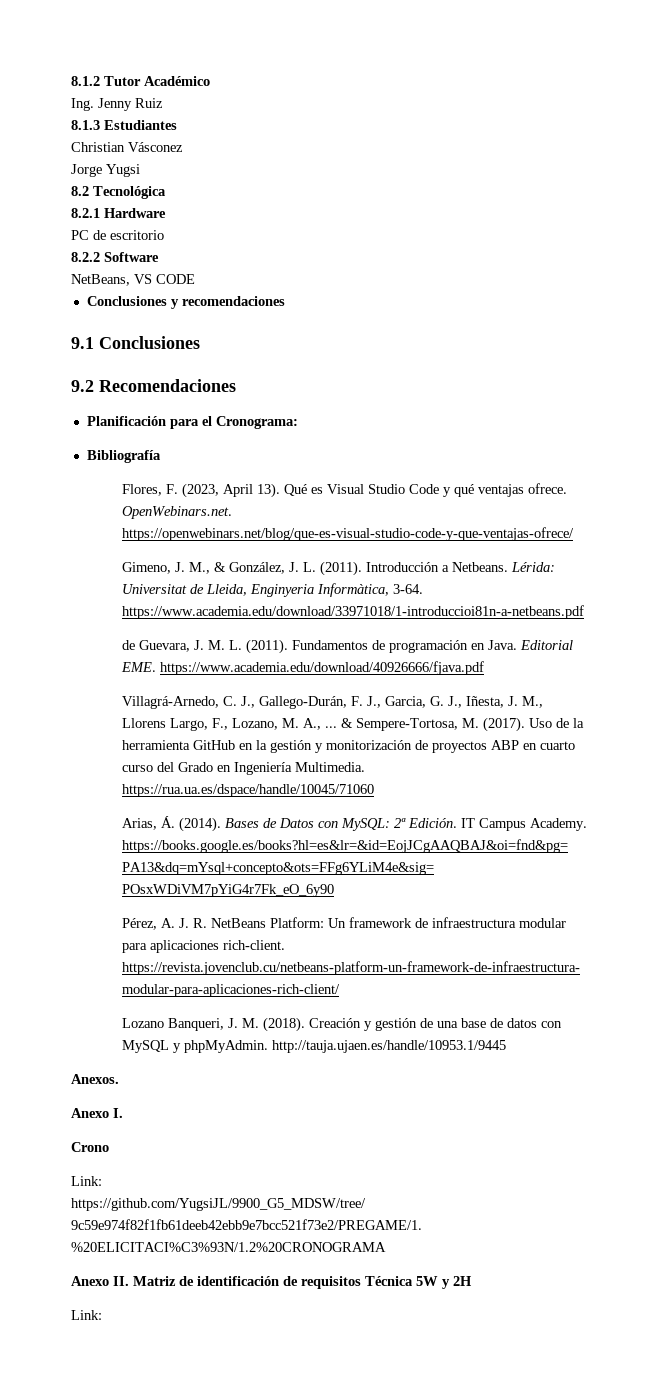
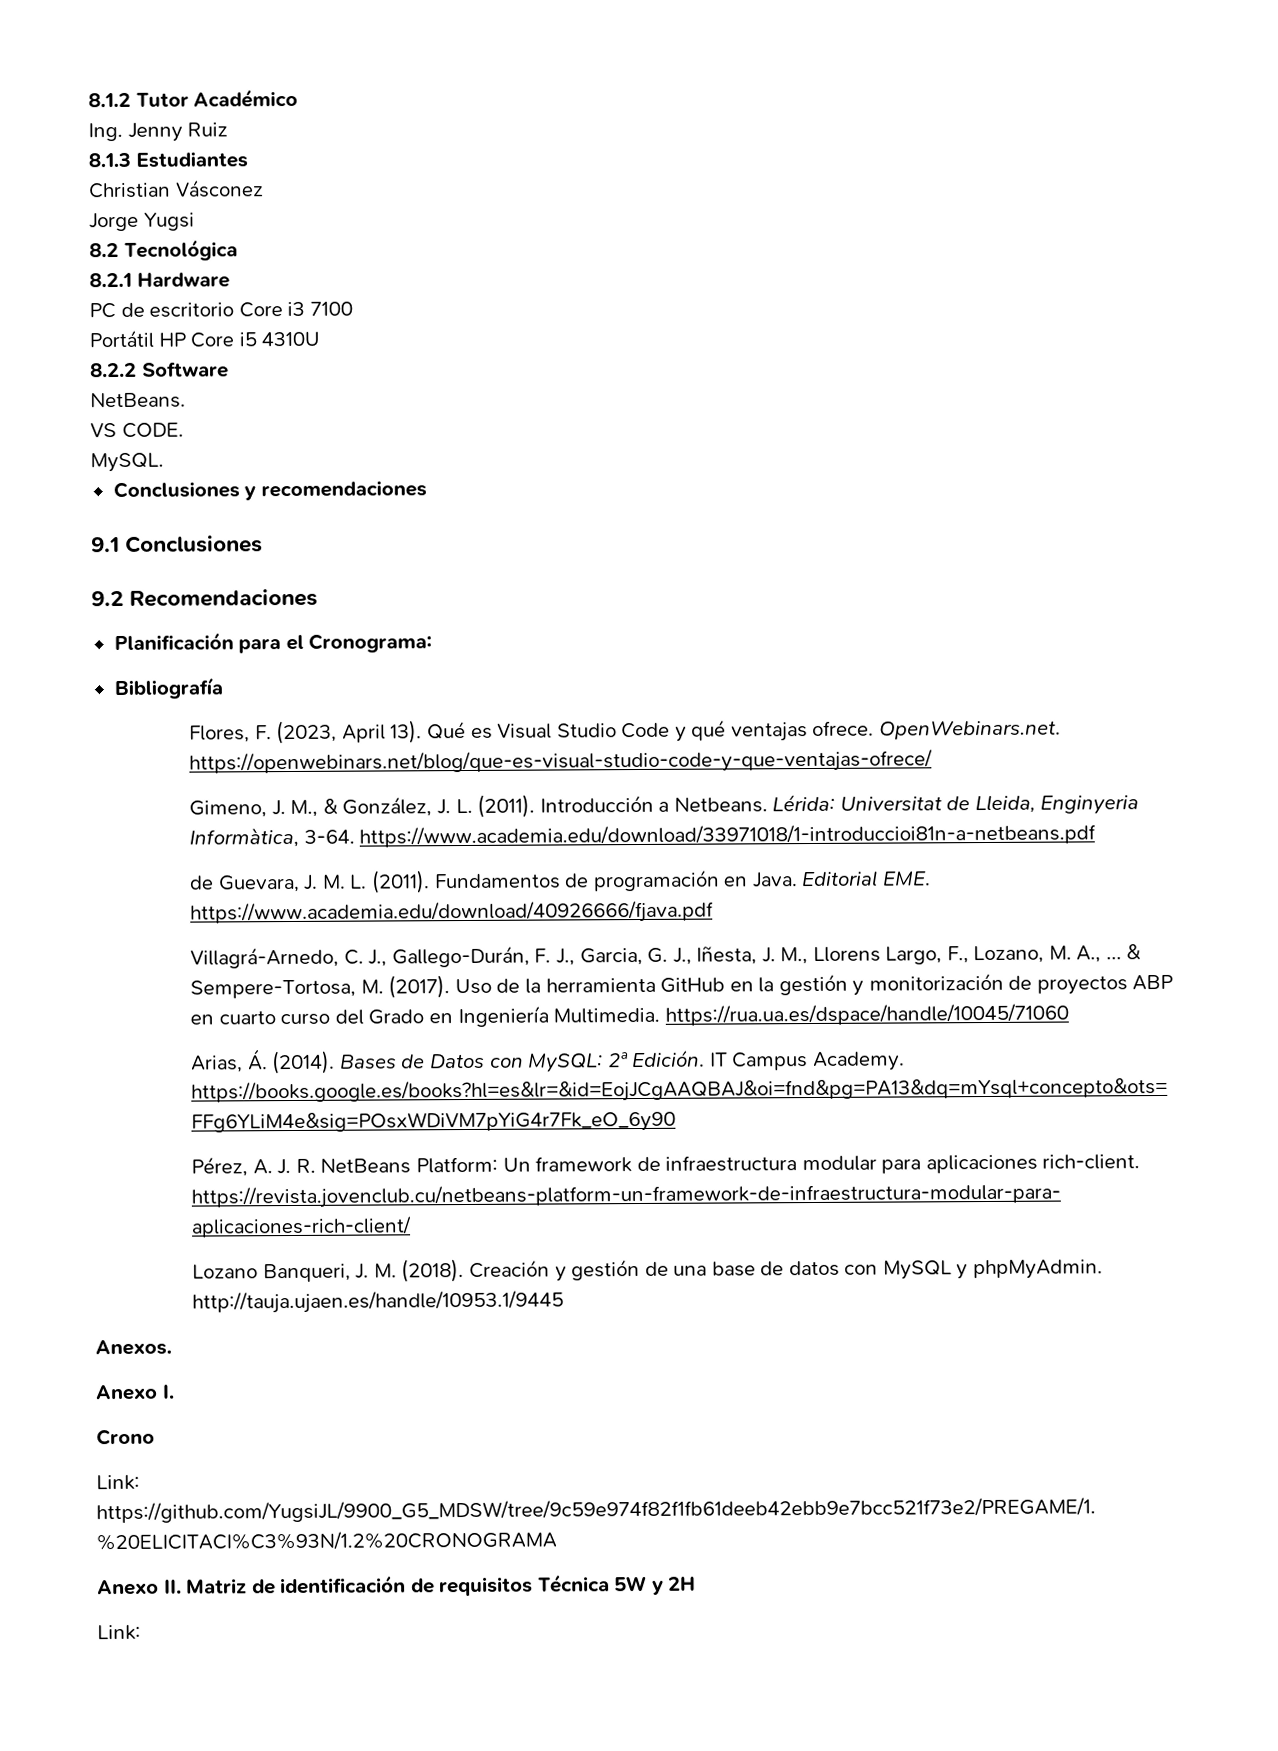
[71,252,159,262] [71,274,195,286] // 8.2.2 Software // NetBeans, VS CODE -> [238,301,353,318] [89,329,321,349] [90,361,229,378] [90,392,186,409] [90,422,184,438] [90,452,164,473] Core i3 7100 // Portátil HP Core i5 4310U // 8.2.2 Software // NetBeans. // VS CODE. // MySQL.

